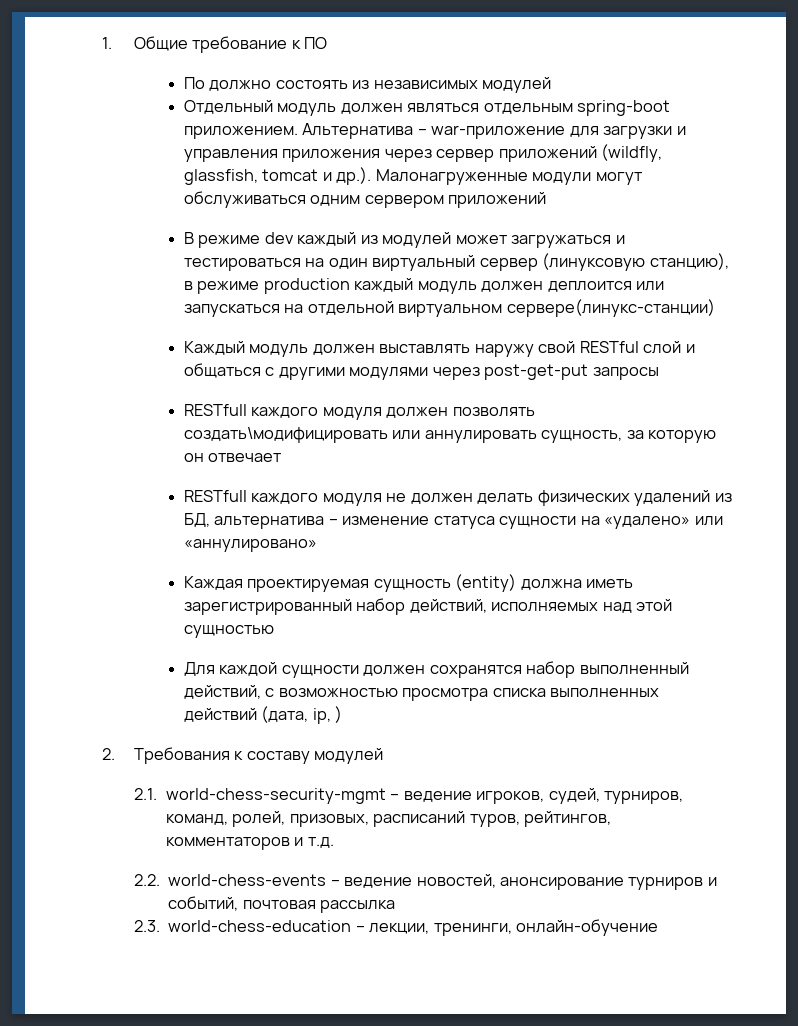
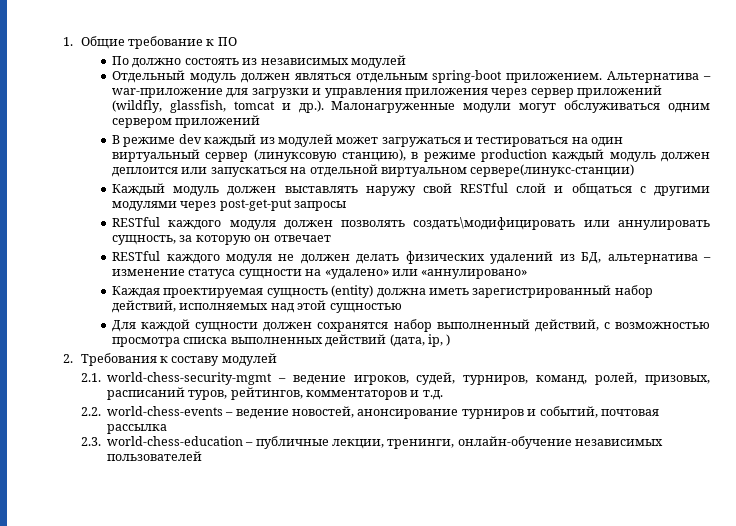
[183,404,247,416] RESTfull -> [112,217,161,227] RESTful
[183,490,247,502] RESTfull -> [112,251,161,261] RESTful
(365, 929) none -> [255,436,329,449] публичные
(658, 927) none -> [575,439,664,446] [106,451,202,461] независимых пользователей

